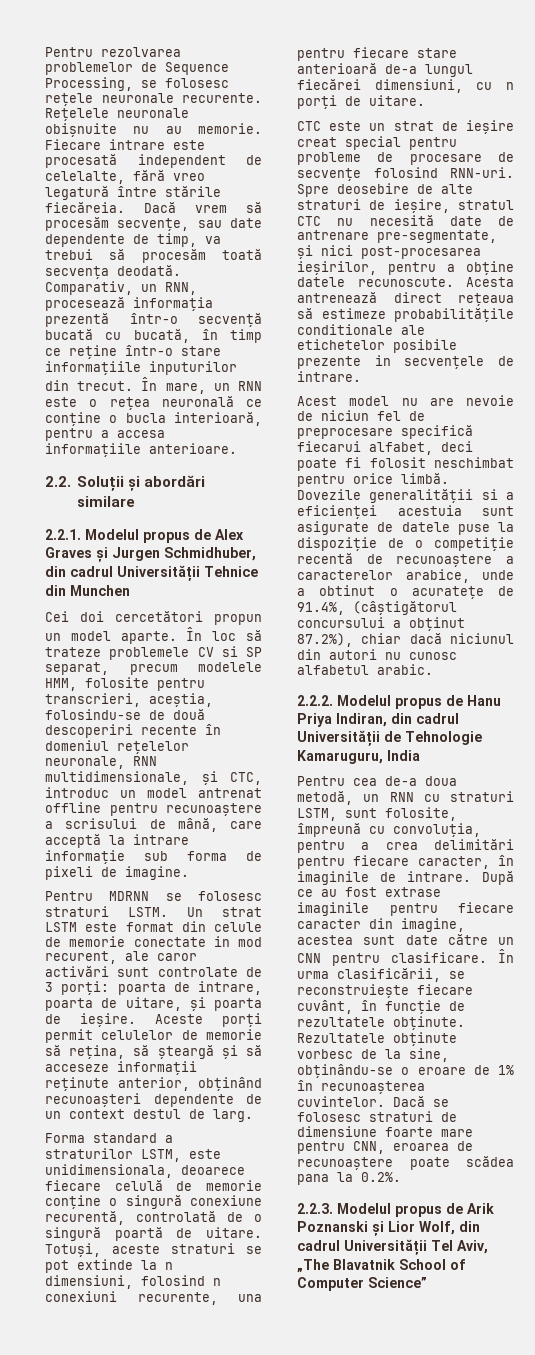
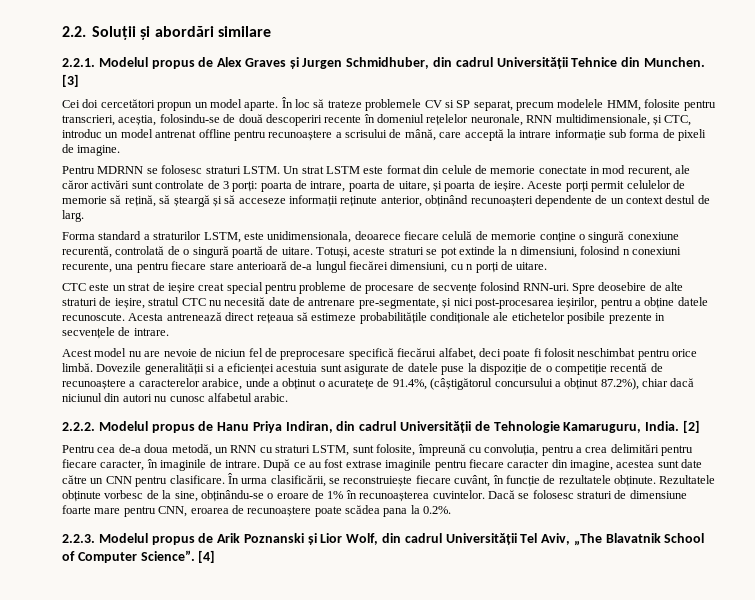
[45,47,181,57] [45,62,229,75] [45,77,229,91] [45,93,262,106] [45,108,189,121] [45,123,262,137] [45,139,205,150] [45,154,262,168] [45,170,205,184] [45,186,221,200] [45,202,262,213] [45,217,262,231] [45,233,221,247] [45,249,262,263] [45,265,181,279] [45,281,197,295] [45,297,213,311] [45,313,262,327] [45,329,262,343] [45,345,221,359] [45,361,237,375] [45,377,262,394] [45,396,262,410] [45,412,262,426] [45,428,165,441] [45,443,237,457] Pentru rezolvarea problemelor de Sequence Processing, se folosesc rețele neuronale recurente. Rețelele neuronale obișnuite nu au memorie. Fiecare intrare este procesată independent de celelalte, fără vreo legatură între stările fiecăreia. Dacă vrem să procesăm secvențe, sau date dependente de timp, va trebui să procesăm toată secvența deodată. Comparativ, un RNN, procesează informația prezentă într-o secvență bucată cu bucată, în timp ce reține într-o stare informațiile inputurilor din trecut. În mare, un RNN este o rețea neuronală ce conține o bucla interioară, pentru a accesa informațiile anterioare. // -> (62, 31) none
[70,585,130,596] Munchen -> [643,57,705,67] [62,74,79,87] Munchen. [3]
[157,953,197,961] caror -> [62,180,89,189] căror
[69,1045,126,1059] rețina, -> [124,195,156,207] rețină,
[297,324,393,335] conditionale -> [430,312,490,324] condiționale
[297,441,361,452] fiecarui -> [397,348,437,357] fiecărui
[319,585,376,596] obtinut -> [282,378,317,390] obținut
[387,750,420,761] India -> [645,420,700,433] India. [2]
[368,1277,427,1288] Science” -> [140,550,216,563] Science”. [4]

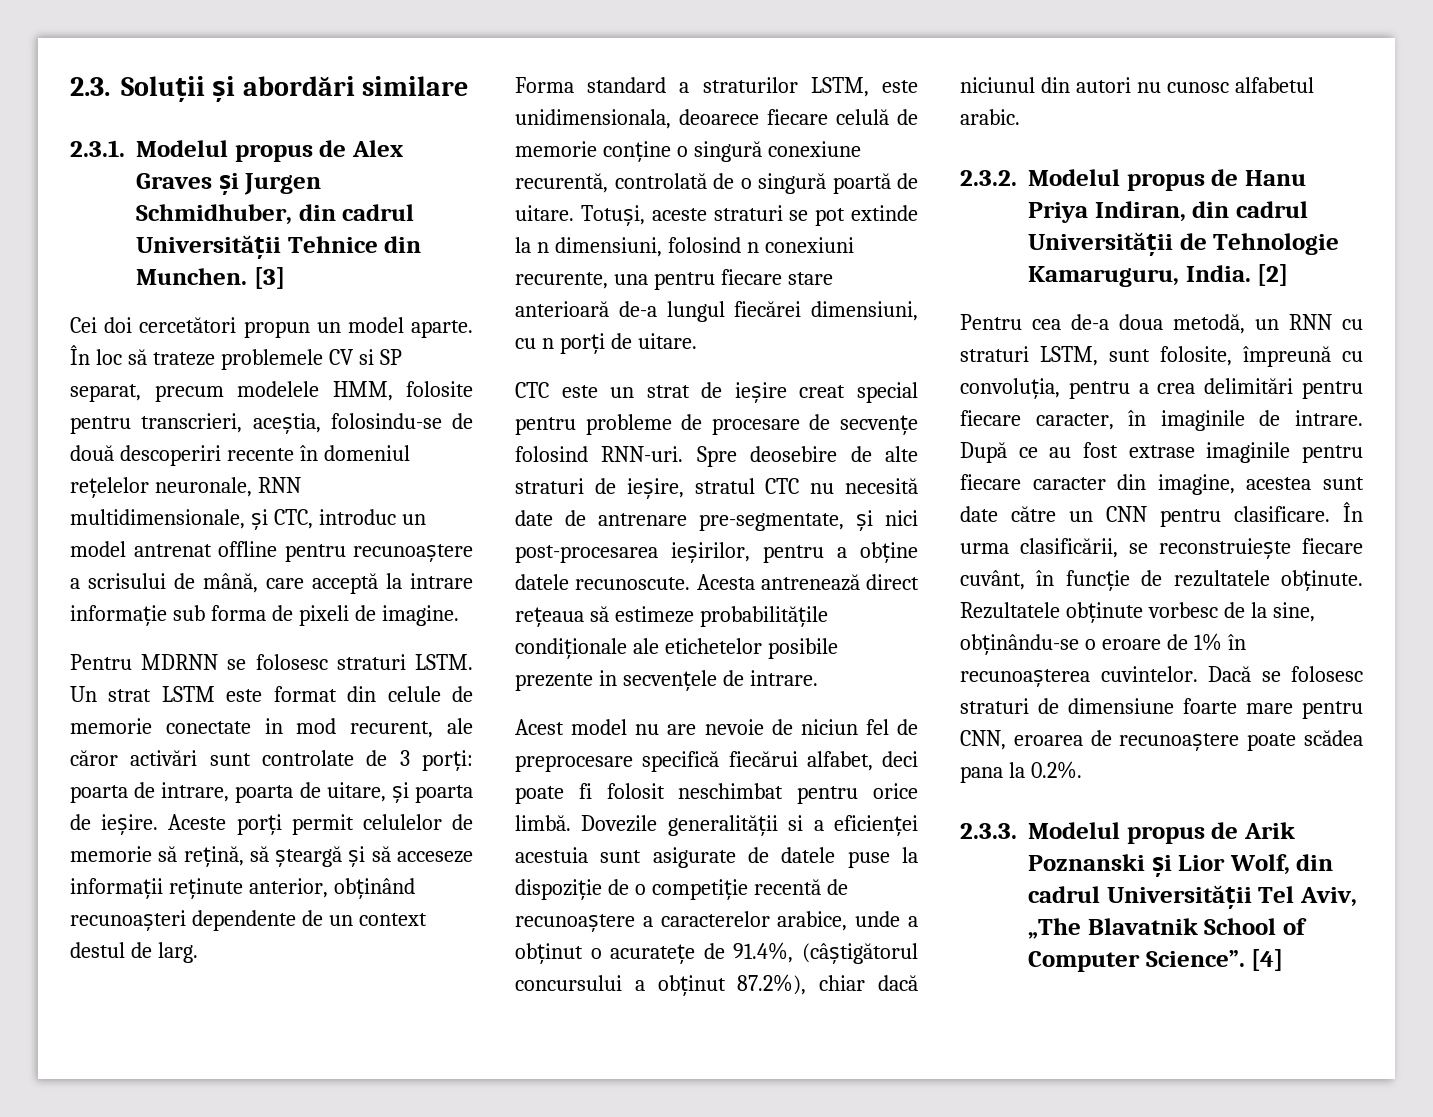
[62,26,86,37] 2.2. -> [70,77,110,96] 2.3.
[62,58,95,67] 2.2.1. -> [70,140,125,157] 2.3.1.
[62,422,95,431] 2.2.2. -> [960,170,1017,186] 2.3.2.
[62,534,95,543] 2.2.3. -> [960,823,1017,839] 2.3.3.

